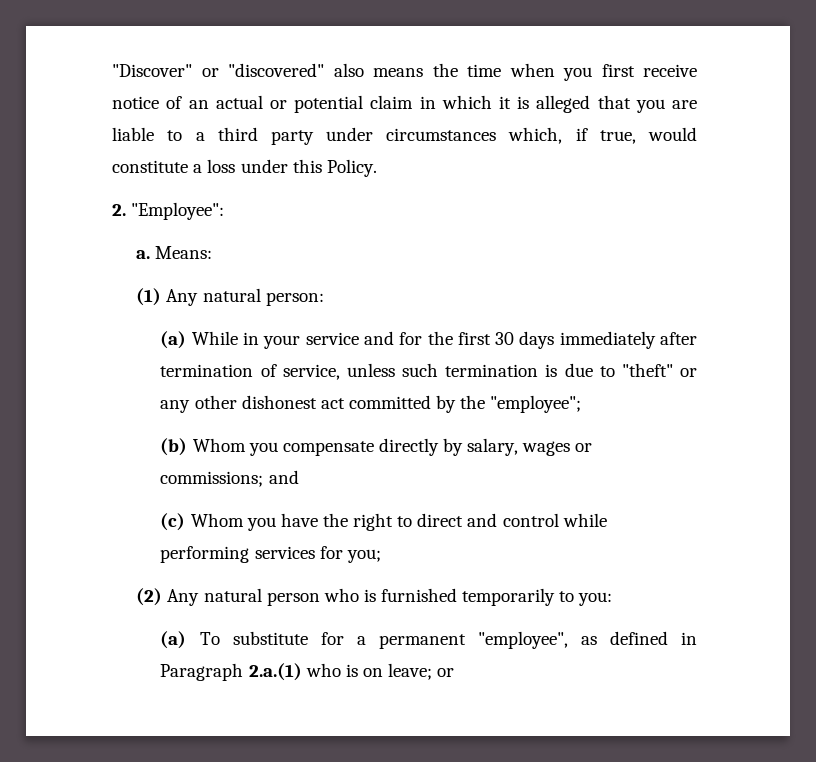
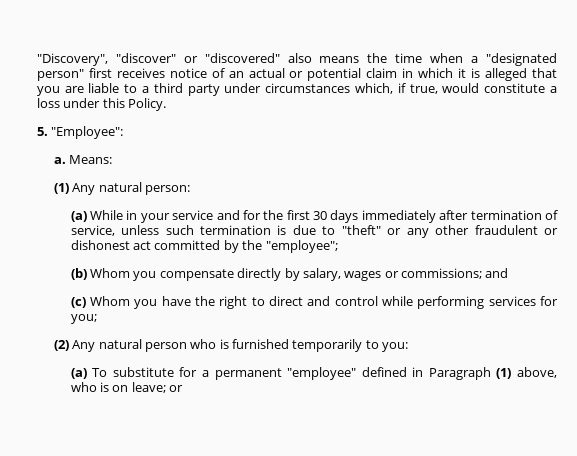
[112,64,193,77] "Discover" -> [36,53,176,66] "Discovery", "discover"
[563,64,698,81] you first receive -> [471,53,557,66] [36,68,165,81] a "designated person" first receives
[112,204,127,216] 2. -> [36,127,48,136] 5.
(237, 402) none -> [474,225,559,235] fraudulent or
[477,631,597,649] "employee", as -> [287,367,357,380] "employee"
[248,663,302,681] 2.a.(1) -> [496,367,557,379] (1) above,

